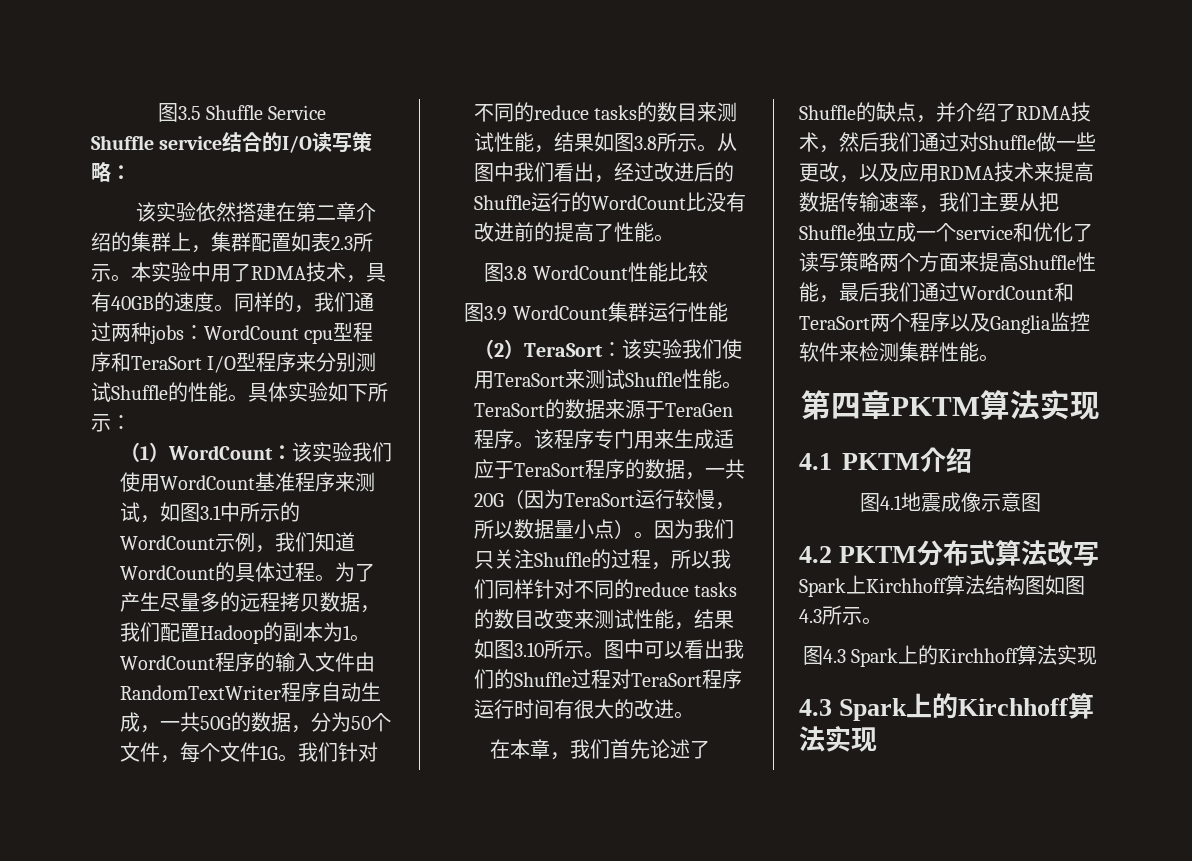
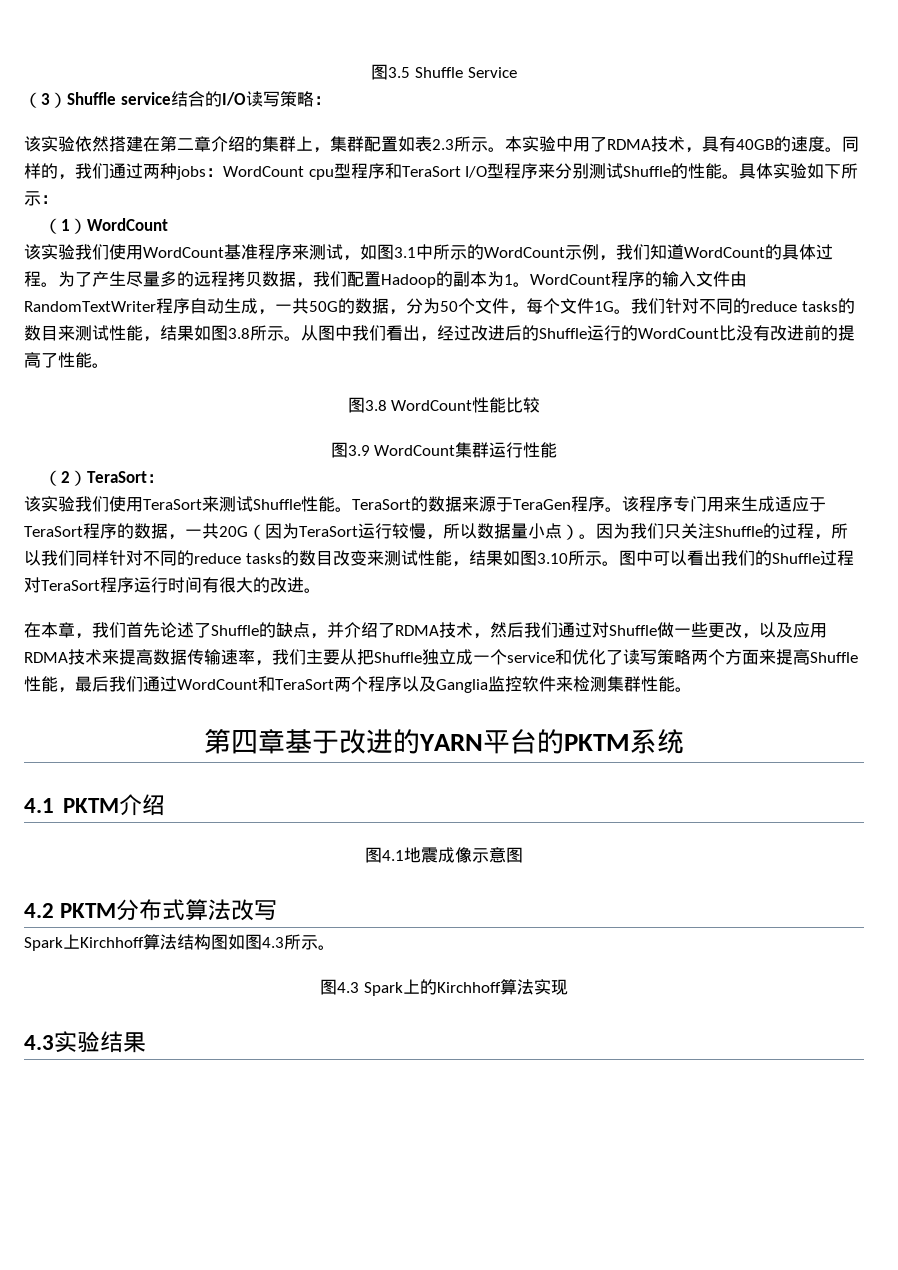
(327, 112) none -> [24,92,67,108] （3）
[271,445,292,460] ： -> (168, 224) //
(622, 349) none -> (164, 478) //
[890,390,1100,420] PKTM算法实现 -> [285,729,684,754] 基于改进的YARN平台的PKTM系统
[839,693,1095,721] [799,726,877,752] Spark上的Kirchhoff算法实现 -> [54,1031,146,1053] 实验结果

